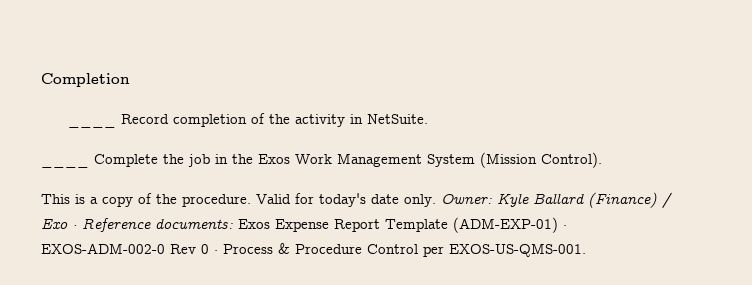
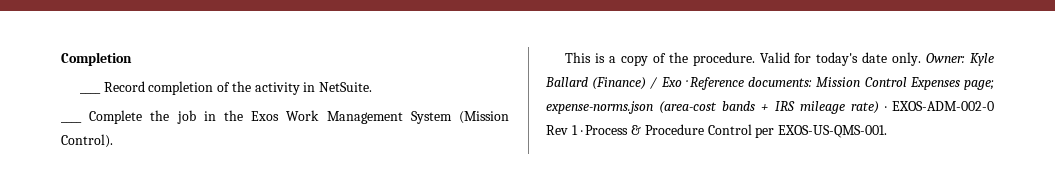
[238,217,558,233] Exos Expense Report Template (ADM-EXP-01) -> [816,77,994,90] [546,101,879,114] Mission Control Expenses page; expense-norms.json (area-cost bands + IRS mileage rate)
[201,244,209,254] 0 -> [571,125,578,135] 1

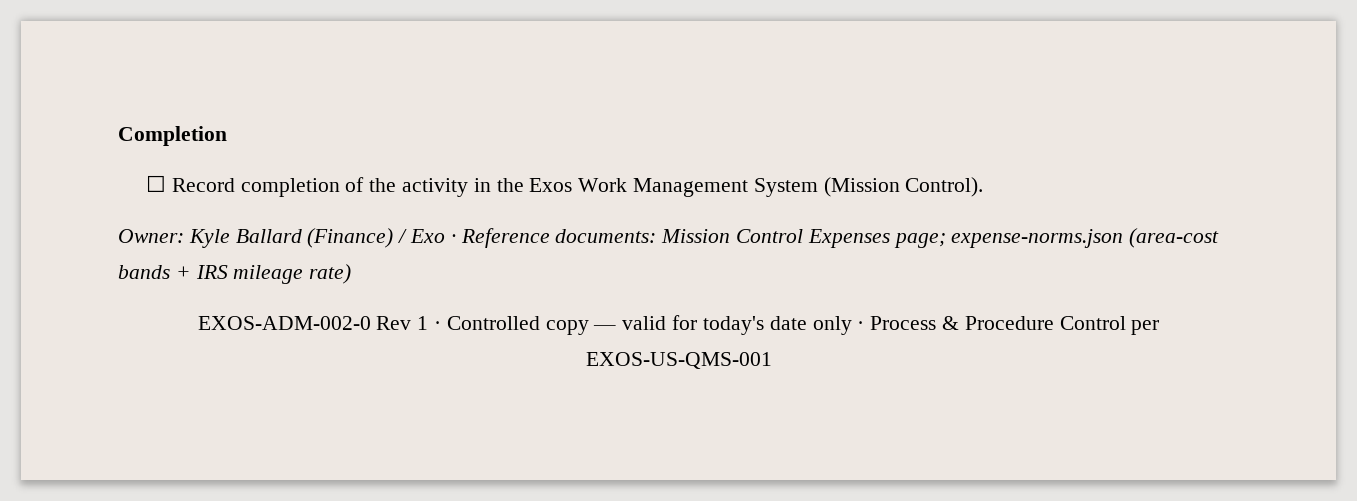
[79,92,101,94] ____ -> [145,175,166,192] ☐
[319,82,373,92] [61,110,216,124] NetSuite. // ____ Complete the job in -> (491, 185) none
[565,52,922,66] This is a copy of the procedure. Valid for today's date only. -> (984, 187) none
[884,106,887,111] · -> (352, 274) //
(583, 132) none -> [446,315,865,335] Controlled copy — valid for today's date only ·
[778,125,888,138] EXOS-US-QMS-001. -> [585,352,772,369] EXOS-US-QMS-001

